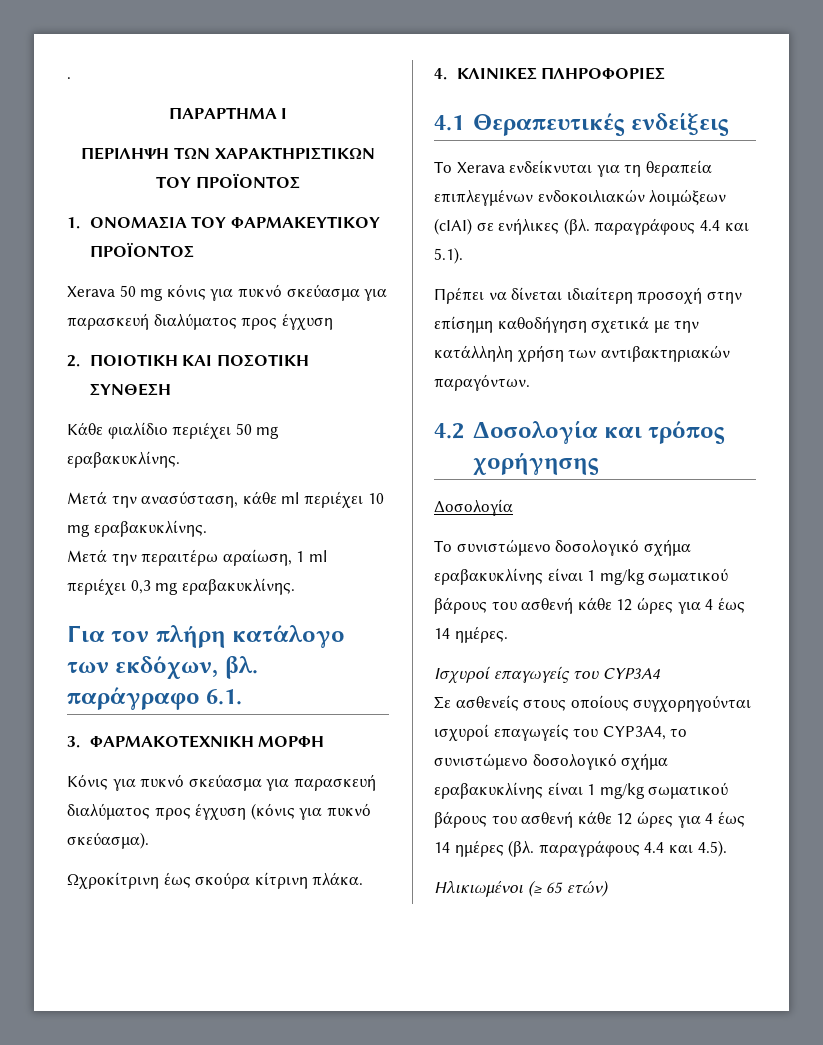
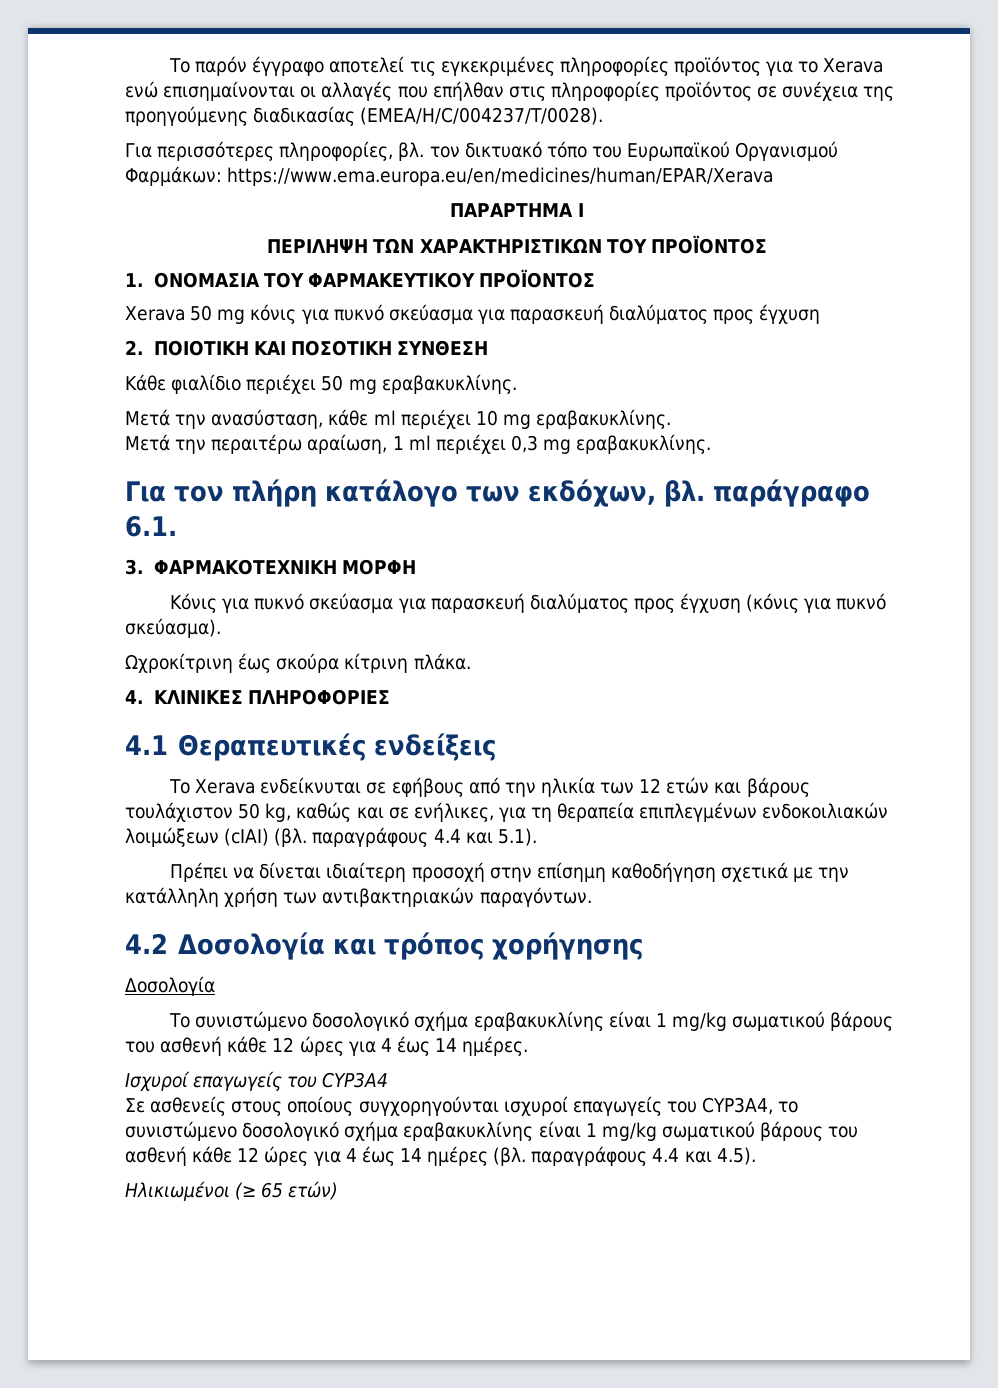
[67,77,71,79] . -> [169,56,884,76] [125,81,895,101] [125,106,604,126] [125,141,839,161] [125,166,774,186] Το παρόν έγγραφο αποτελεί τις εγκεκριμένες πληροφορίες προϊόντος για το Xerava ενώ επισημαίνονται οι αλλαγές που επήλθαν στις πληροφορίες προϊόντος σε συνέχεια της προηγούμενης διαδικασίας (EMEA/H/C/004237/T/0028). // Για περισσότερες πληροφορίες, βλ. τον δικτυακό τόπο του Ευρωπαϊκού Οργανισμού Φαρμάκων: https://www.ema.europa.eu/en/medicines/human/EPAR/Xerava
(593, 166) none -> [366,777,810,797] [125,802,494,822] σε εφήβους από την ηλικία των 12 ετών και βάρους τουλάχιστον 50 kg, καθώς και σε ενήλικες,
[476,218,560,235] σε ενήλικες -> (270, 837) none

